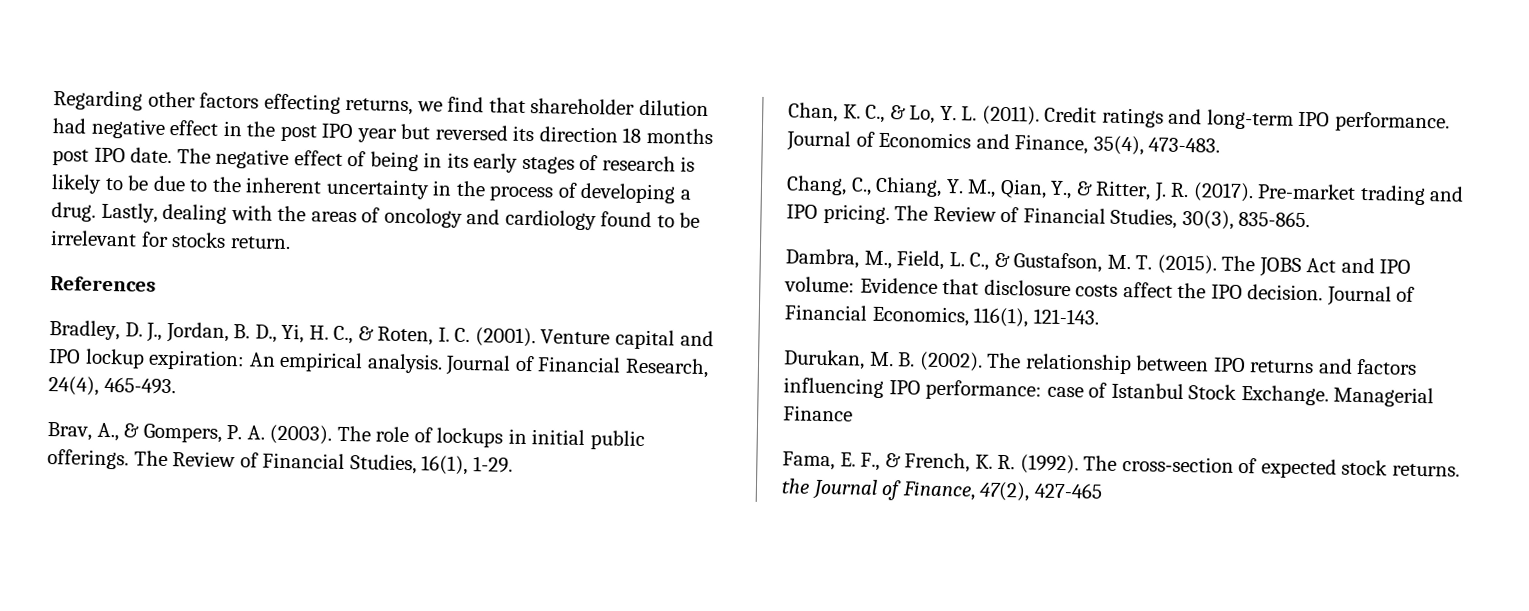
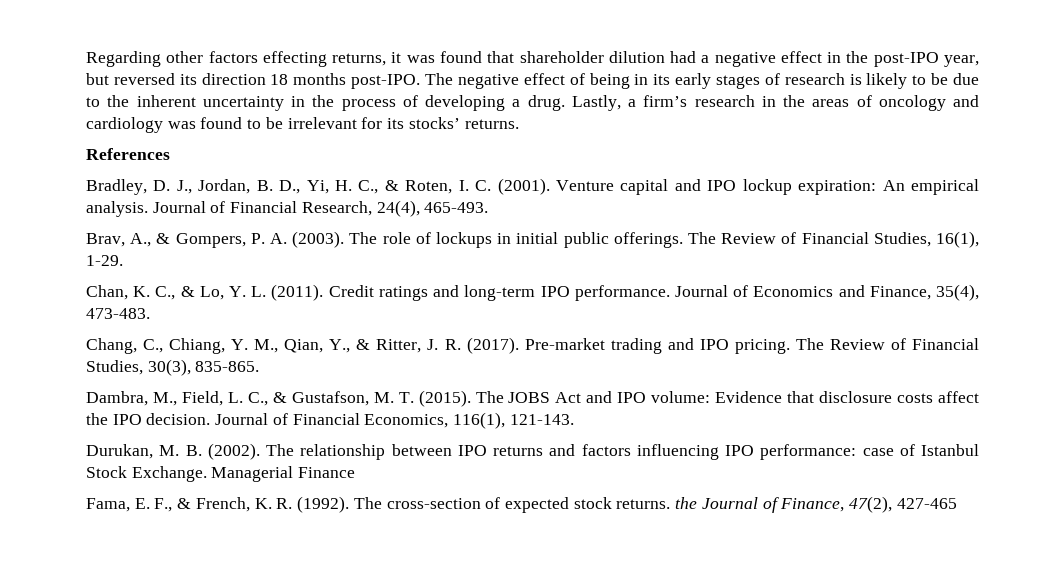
[416,96,485,113] we find -> [391,51,482,63] it was found
(87, 126) none -> [701,55,710,63] a
[279,123,397,143] post IPO year -> [873,52,980,67] post-IPO year,
[52,147,173,166] post IPO date. -> [351,74,421,89] post-IPO.
[162,203,273,224] dealing with -> [628,95,776,107] a firm’s research in
(597, 220) none -> [167,121,196,129] was
[171,232,291,250] stocks return. -> [387,117,519,129] its stocks’ returns.

